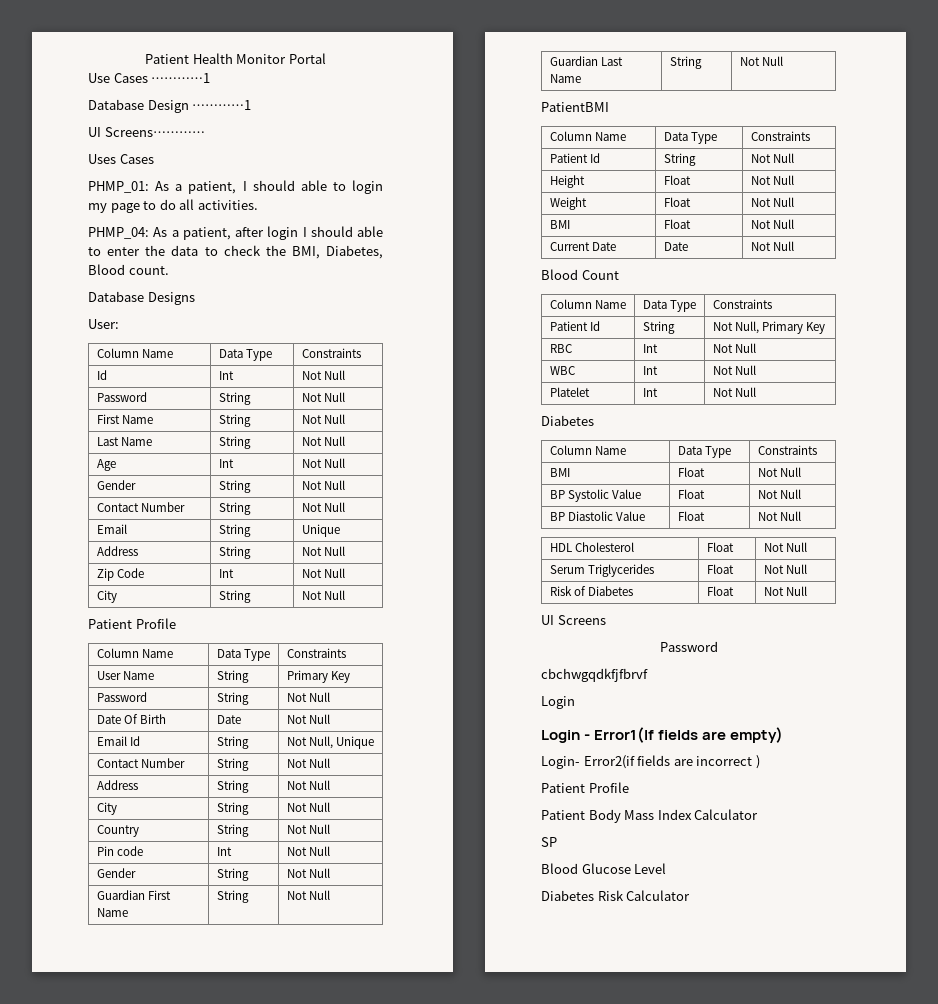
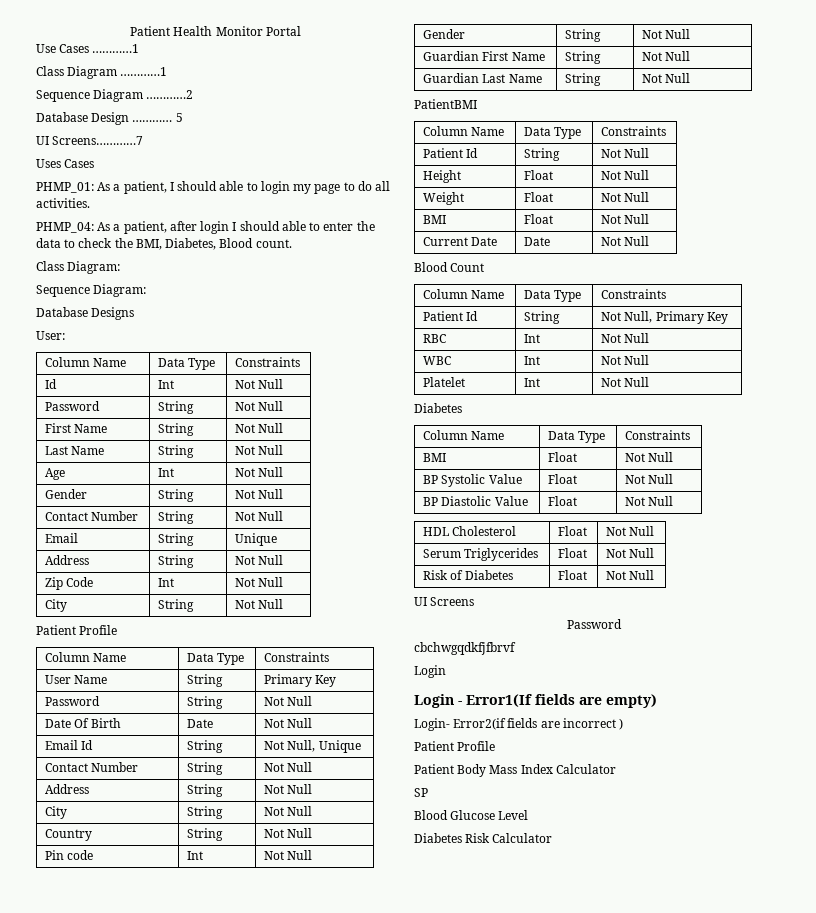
(211, 78) none -> [36,66,168,79] [36,89,194,102] // Class Diagram …………1 // Sequence Diagram …………2
[192,100,252,110] [88,127,205,137] …………1 // UI Screens………… -> [132,113,183,122] [36,136,144,145] ………… 5 // UI Screens…………7
(169, 270) none -> [36,261,121,274] [36,284,147,297] // Class Diagram: // Sequence Diagram:

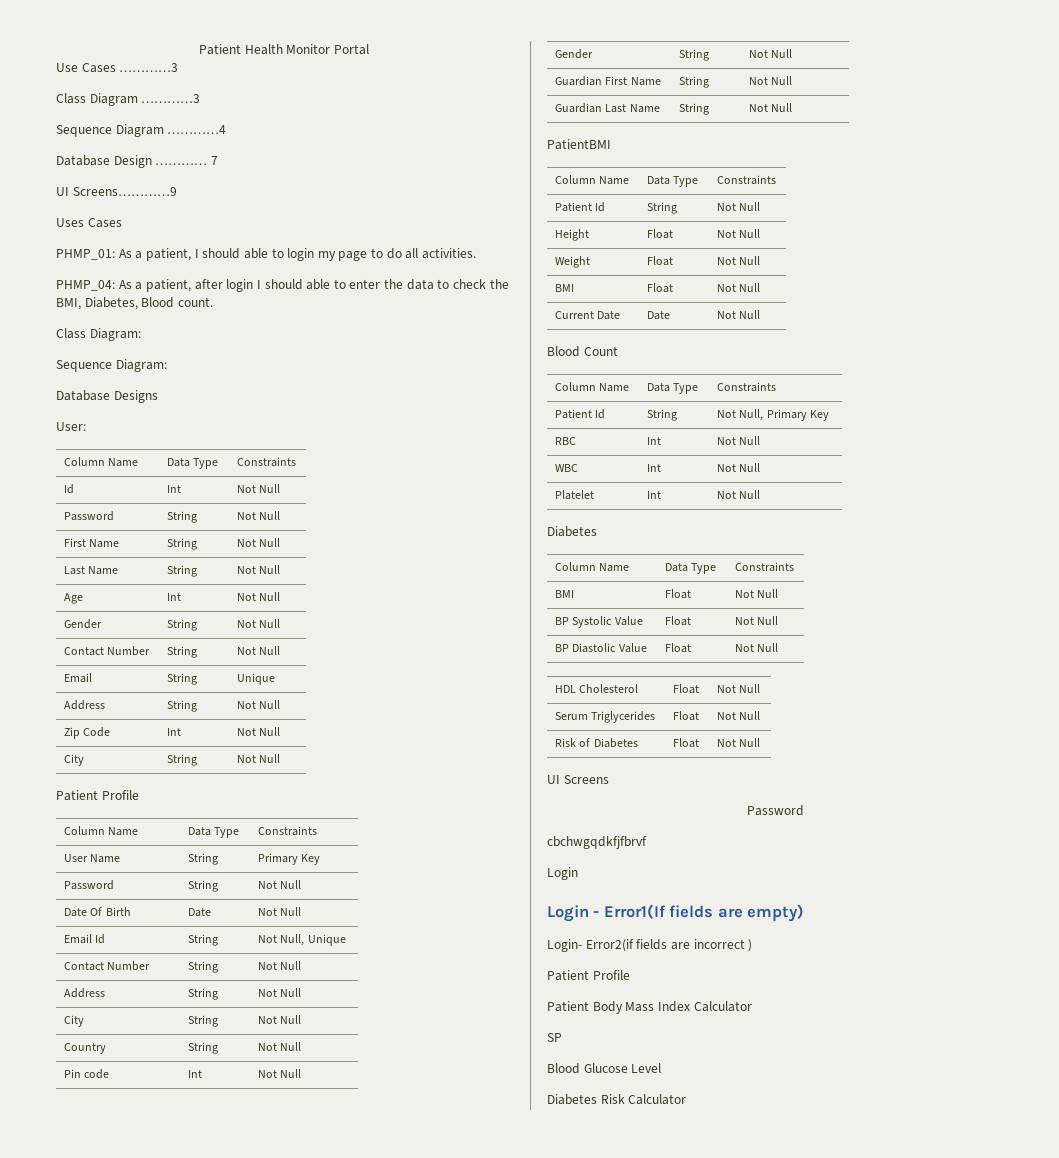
[92,44,140,53] …………1 -> [119,63,179,72] …………3
[120,67,168,76] …………1 -> [141,94,201,103] …………3
[146,90,194,99] …………2 -> [167,125,227,134] …………4
[175,113,183,122] [36,136,144,145] 5 // UI Screens…………7 -> [210,156,218,165] [56,187,177,196] 7 // UI Screens…………9

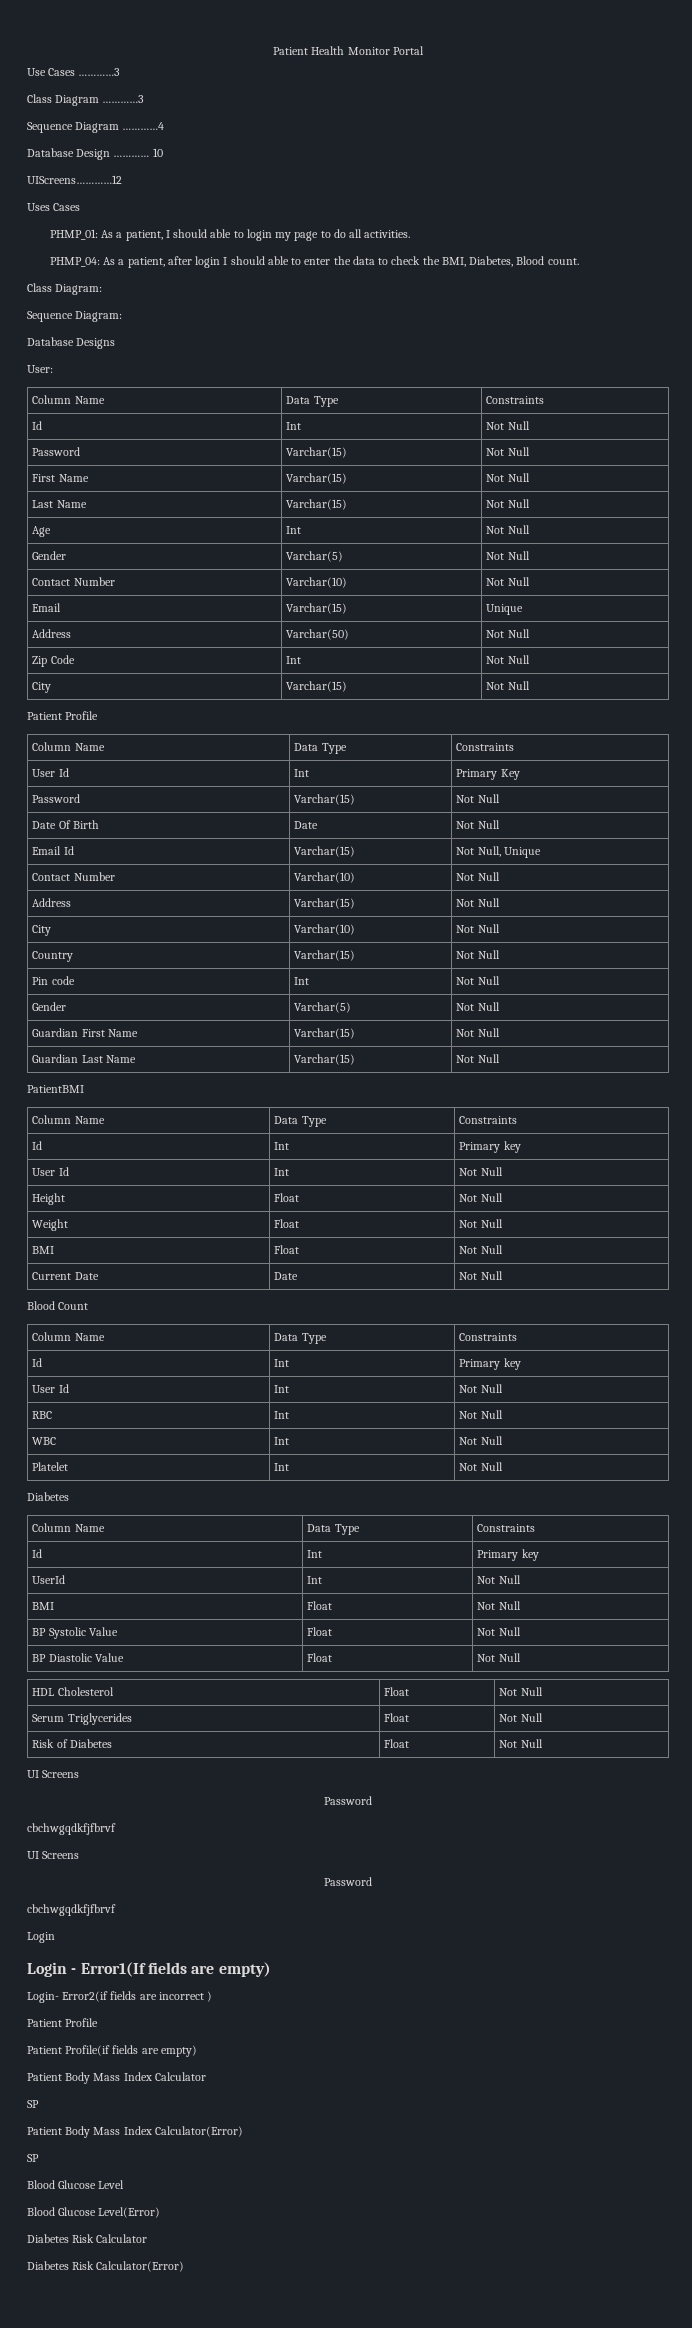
[210,156,218,165] [56,187,177,196] 7 // UI Screens…………9 -> [152,148,163,157] [27,175,122,184] 10 // UIScreens…………12
[167,511,198,523] String -> [286,447,348,458] Varchar(15)
[167,538,198,550] String -> [286,473,348,484] Varchar(15)
[167,565,198,577] String -> [286,499,348,510] Varchar(15)
[167,619,198,631] String -> [286,551,344,562] Varchar(5)
[167,646,198,658] String -> [286,577,348,588] Varchar(10)
[167,673,198,685] String -> [286,603,348,614] Varchar(15)
[167,700,198,712] String -> [286,629,350,640] Varchar(50)
[167,754,198,766] String -> [286,681,348,692] Varchar(15)
[90,854,121,863] [188,853,219,865] Name | String -> [58,768,69,777] [294,769,310,777] Id | Int
[188,880,219,892] String -> [294,794,356,805] Varchar(15)
[188,934,219,946] String -> [294,846,356,857] Varchar(15)
[188,961,219,973] String -> [294,872,356,883] Varchar(10)
[188,988,219,1000] [258,988,302,997] [64,1015,85,1027] [188,1015,219,1027] String | Not Null // City | String -> [294,898,356,909] [456,898,500,907] [32,925,52,936] [294,924,356,935] Varchar(15) | Not Null // City | Varchar(10)
[188,1042,219,1054] String -> [294,950,356,961] Varchar(15)
[679,49,710,61] String -> [294,1002,352,1013] Varchar(5)
[679,76,710,88] String -> [294,1028,356,1039] Varchar(15)
[679,103,710,115] String -> [294,1054,356,1065] Varchar(15)
[555,202,606,212] [647,202,678,214] Patient Id | String -> [32,1141,43,1150] [274,1142,290,1150] [459,1141,521,1153] [32,1167,69,1176] [274,1168,290,1176] Id | Int | Primary key // User Id | Int
[555,409,606,419] [647,409,678,421] [717,409,829,421] Patient Id | String | Not Null, Primary Key -> [32,1358,43,1367] [274,1359,290,1367] [459,1358,521,1370] [32,1384,69,1393] [274,1385,290,1393] [459,1384,503,1393] Id | Int | Primary key // User Id | Int | Not Null
(795, 567) none -> [32,1549,43,1558] [307,1550,323,1558] [477,1549,539,1561] [32,1575,66,1584] [307,1576,323,1584] [477,1575,521,1584] // Id | Int | Primary key // UserId | Int | Not Null
(647, 842) none -> [27,1851,80,1859] [324,1877,372,1886] [27,1904,116,1916] // UI Screens // Password // cbchwgqdkfjfbrvf
(630, 975) none -> [27,2045,197,2057] // Patient Profile(if fields are empty)
(562, 1037) none -> [27,2126,243,2138] [27,2154,39,2162] // Patient Body Mass Index Calculator(Error) // SP
(662, 1068) none -> [27,2207,161,2218] // Blood Glucose Level(Error)
(687, 1099) none -> [27,2261,185,2272] // Diabetes Risk Calculator(Error)

